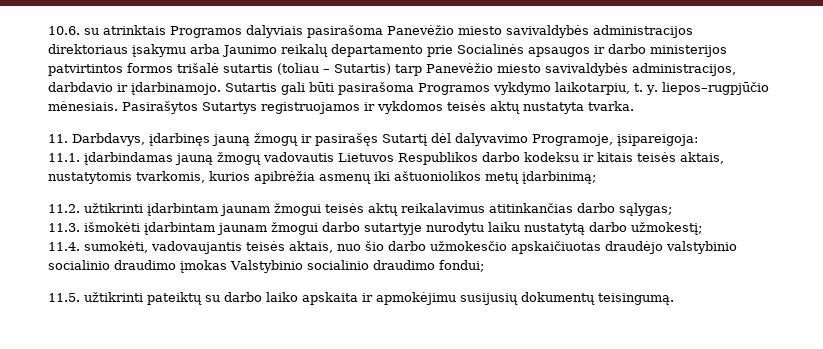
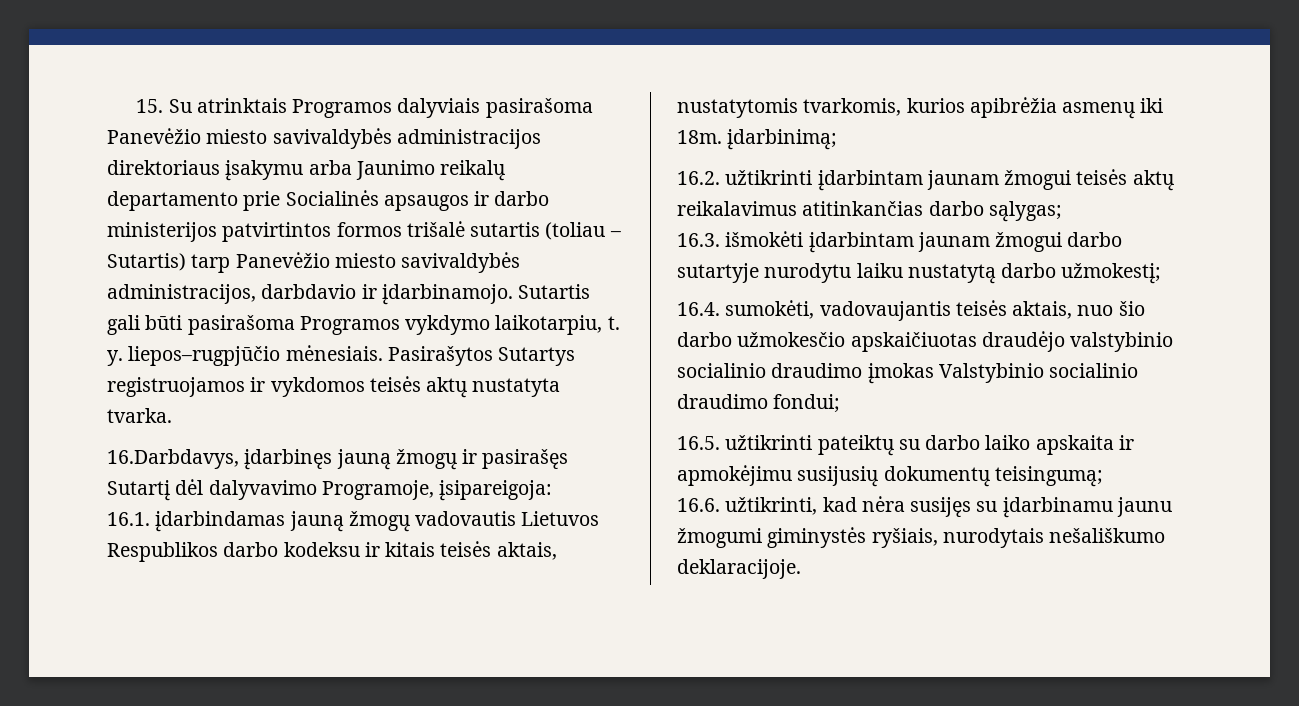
[48,26,99,35] 10.6. su -> [136,99,192,113] 15. Su
[48,133,145,146] 11. Darbdavys, -> [107,449,239,469] 16.Darbdavys,
[48,153,80,162] 11.1. -> [107,512,150,526] 16.1.
[394,171,519,184] aštuoniolikos metų -> [677,130,722,144] 18m.
[48,204,80,213] 11.2. -> [677,171,720,185] 16.2.
[48,223,80,232] 11.3. -> [677,233,720,247] 16.3.
[48,242,80,251] 11.4. -> [677,302,720,316] 16.4.
[48,293,80,302] 11.5. -> [677,436,720,450] 16.5.
[598,293,674,305] teisingumą. -> [994,466,1103,487] [677,496,1172,518] [677,527,1166,548] [677,559,801,579] teisingumą; // 16.6. užtikrinti, kad nėra susijęs su įdarbinamu jaunu žmogumi giminystės ryšiais, nurodytais nešališkumo deklaracijoje.

